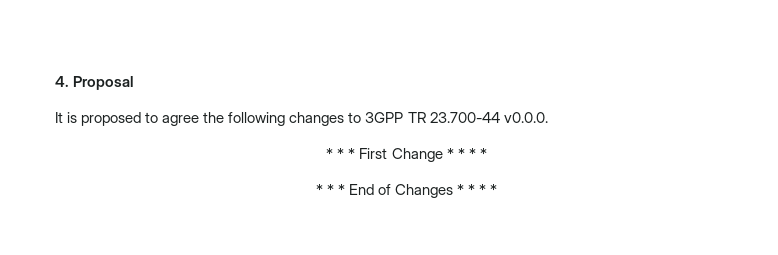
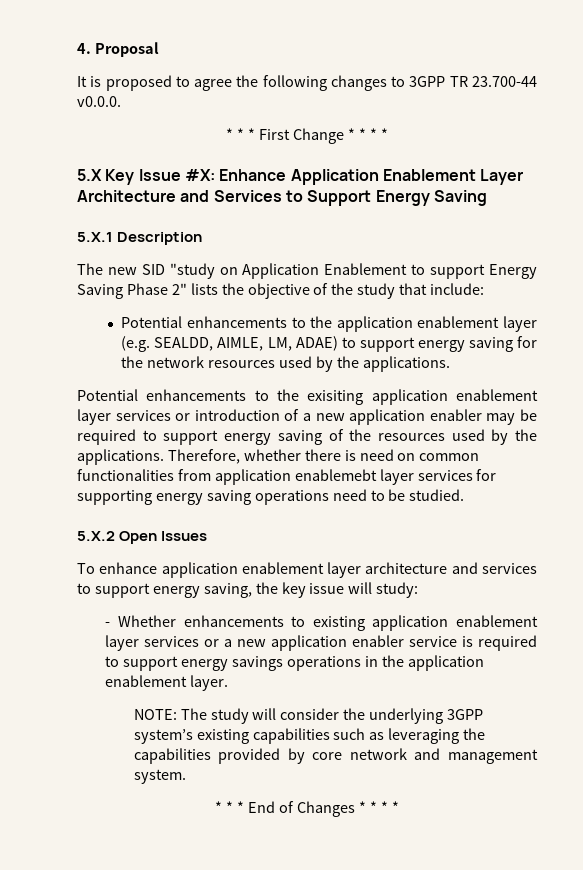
(487, 153) none -> [77,169,524,185] [77,190,487,206] [77,232,203,245] [77,263,537,279] [77,283,485,299] [121,316,537,332] [121,336,538,352] [121,356,450,372] [77,389,538,405] [77,409,538,425] [77,429,537,445] [77,449,480,465] [77,469,497,485] [77,489,465,505] [77,531,208,544] [77,562,537,578] [77,582,419,598] [105,615,538,631] [105,635,537,651] [105,655,484,671] [105,675,229,691] [133,708,484,724] [133,728,486,744] [133,748,538,764] [133,769,186,784] // 5.X Key Issue #X: Enhance Application Enablement Layer Architecture and Services to Support Energy Saving // 5.X.1 Description // The new SID "study on Application Enablement to support Energy Saving Phase 2" lists the objective of the study that include: // Potential enhancements to the application enablement layer (e.g. SEALDD, AIMLE, LM, ADAE) to support energy saving for the network resources used by the applications. // Potential enhancements to the exisiting application enablement layer services or introduction of a new application enabler may be required to support energy saving of the resources used by the applications. Therefore, whether there is need on common functionalities from application enablemebt layer services for supporting energy saving operations need to be studied. // 5.X.2 Open Issues // To enhance application enablement layer architecture and services to support energy saving, the key issue will study: // - Whether enhancements to existing application enablement layer services or a new application enabler service is required to support energy savings operations in the application enablement layer. // NOTE: The study will consider the underlying 3GPP system’s existing capabilities such as leveraging the capabilities provided by core network and management system.

